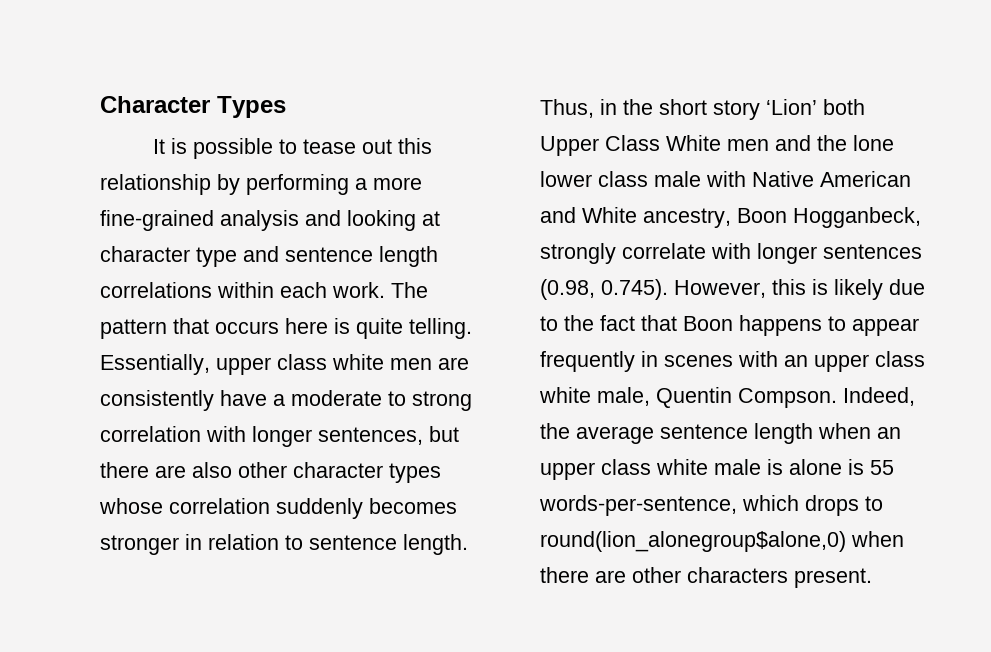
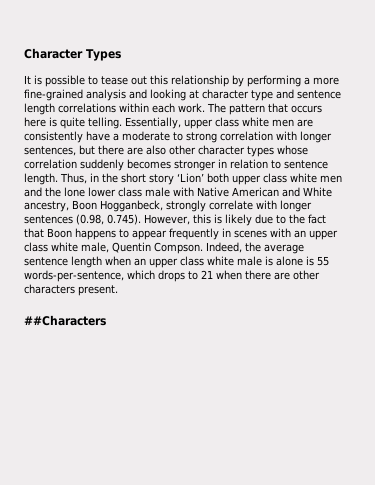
[540,135,721,156] Upper Class White -> [232,173,317,185] upper class white
[540,531,846,552] round(lion_alonegroup$alone,0) -> [201,270,213,279] 21
(872, 578) none -> [24,315,106,326] // ##Characters

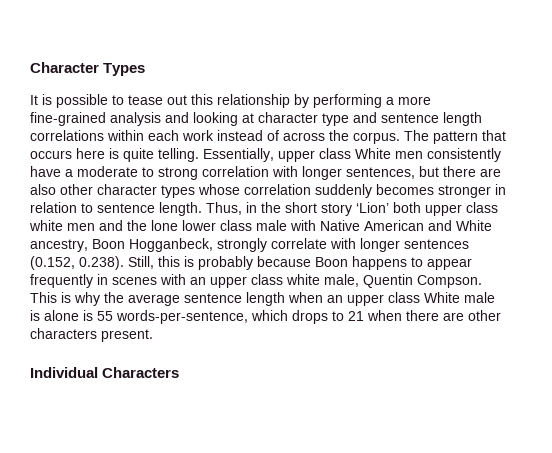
[178,103,205,113] work. -> [182,130,400,144] work instead of across the corpus.
[242,117,313,127] white men are -> [355,148,423,159] White men
[76,214,326,226] [24,228,44,238] (0.98, 0.745). However, this is likely due to the fact that -> [30,256,311,270] (0.152, 0.238). Still, this is probably because
[206,242,242,253] Indeed, -> [30,292,100,306] This is why
[207,256,234,266] white -> [424,292,460,303] White
[24,315,106,326] ##Characters -> [30,367,180,378] Individual Characters

